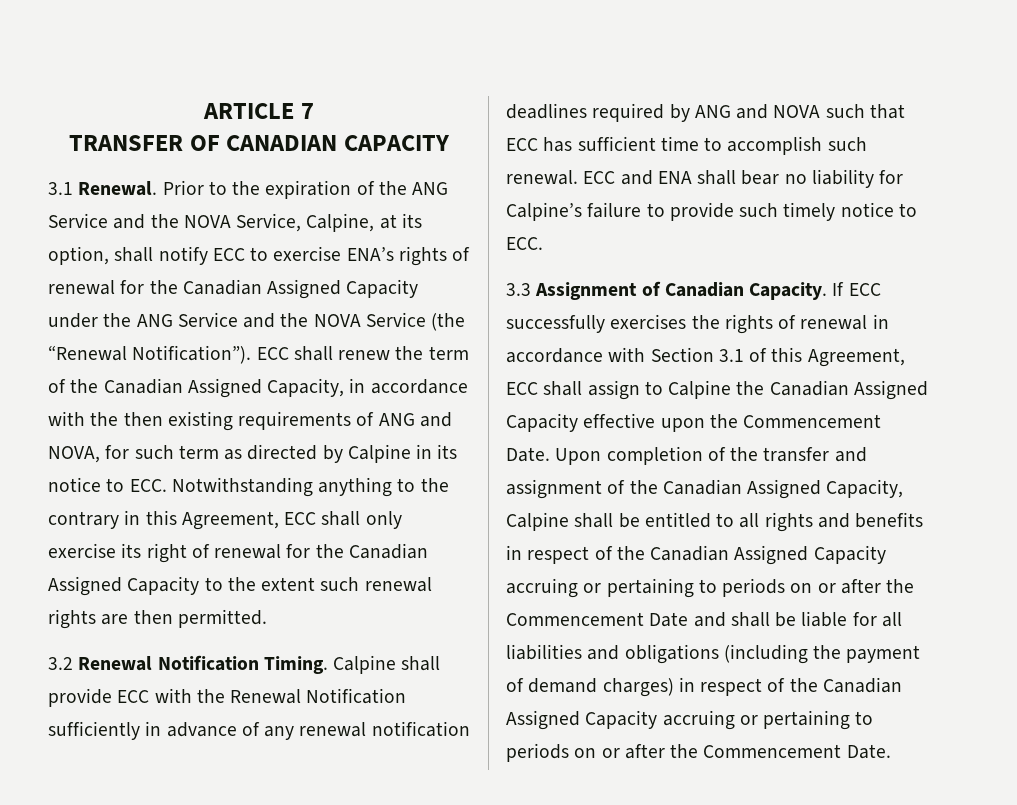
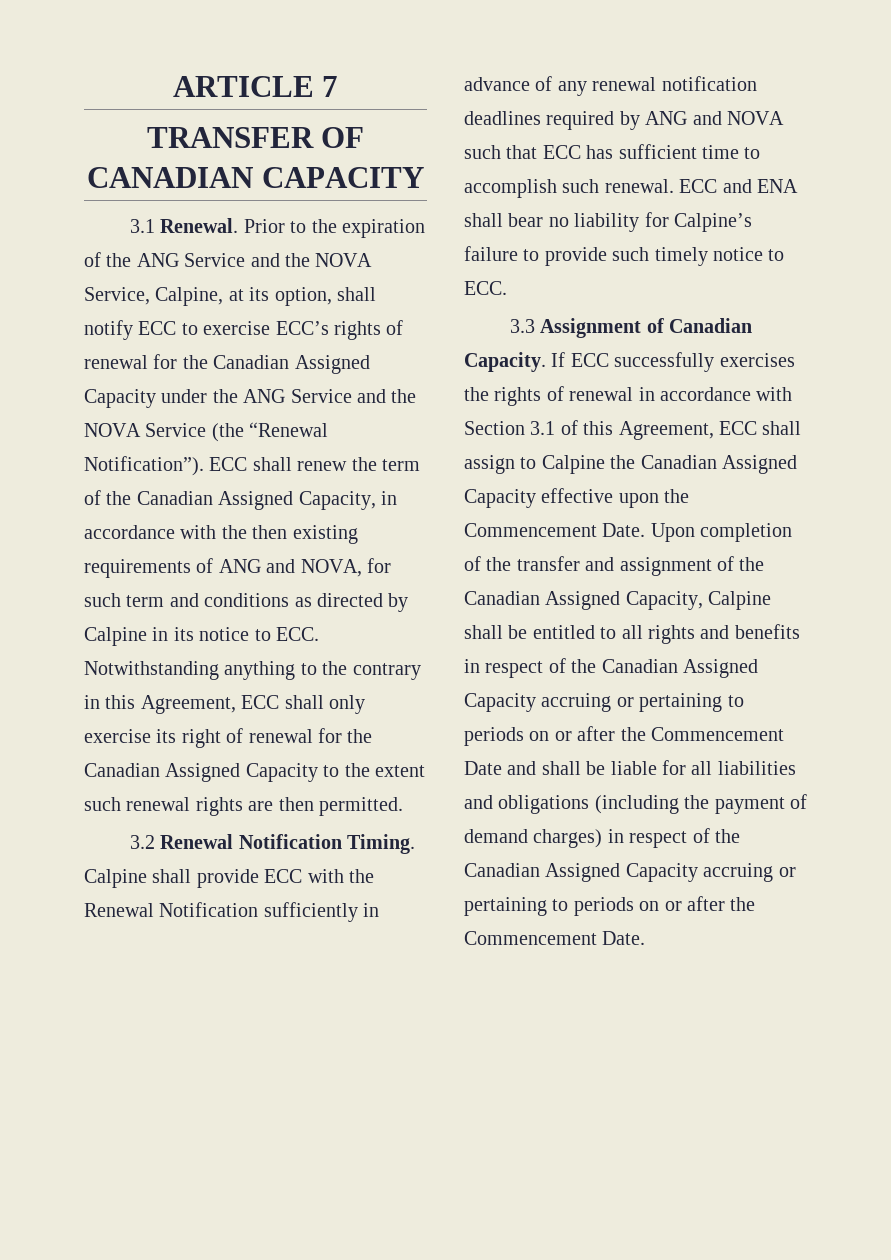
[346,247,394,261] ENA’s -> [275,321,329,335] ECC’s
(219, 452) none -> [169,593,290,607] and conditions

